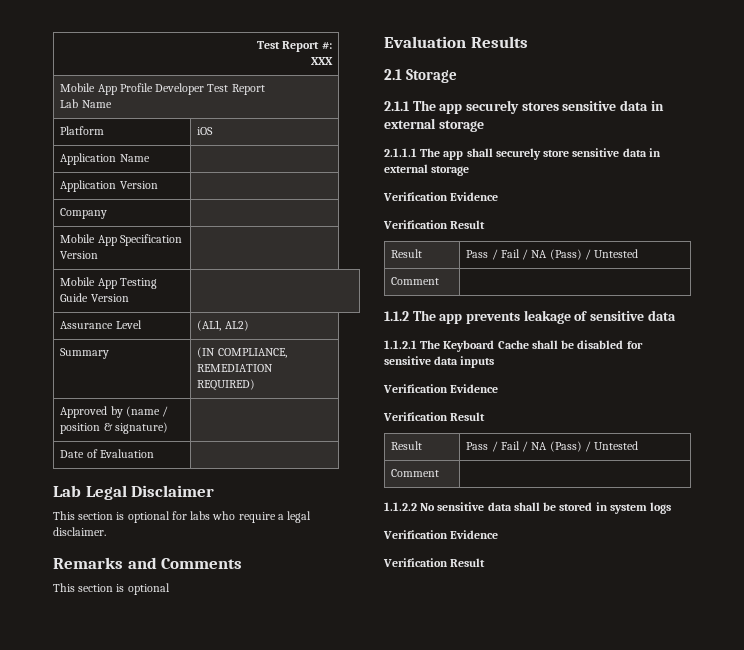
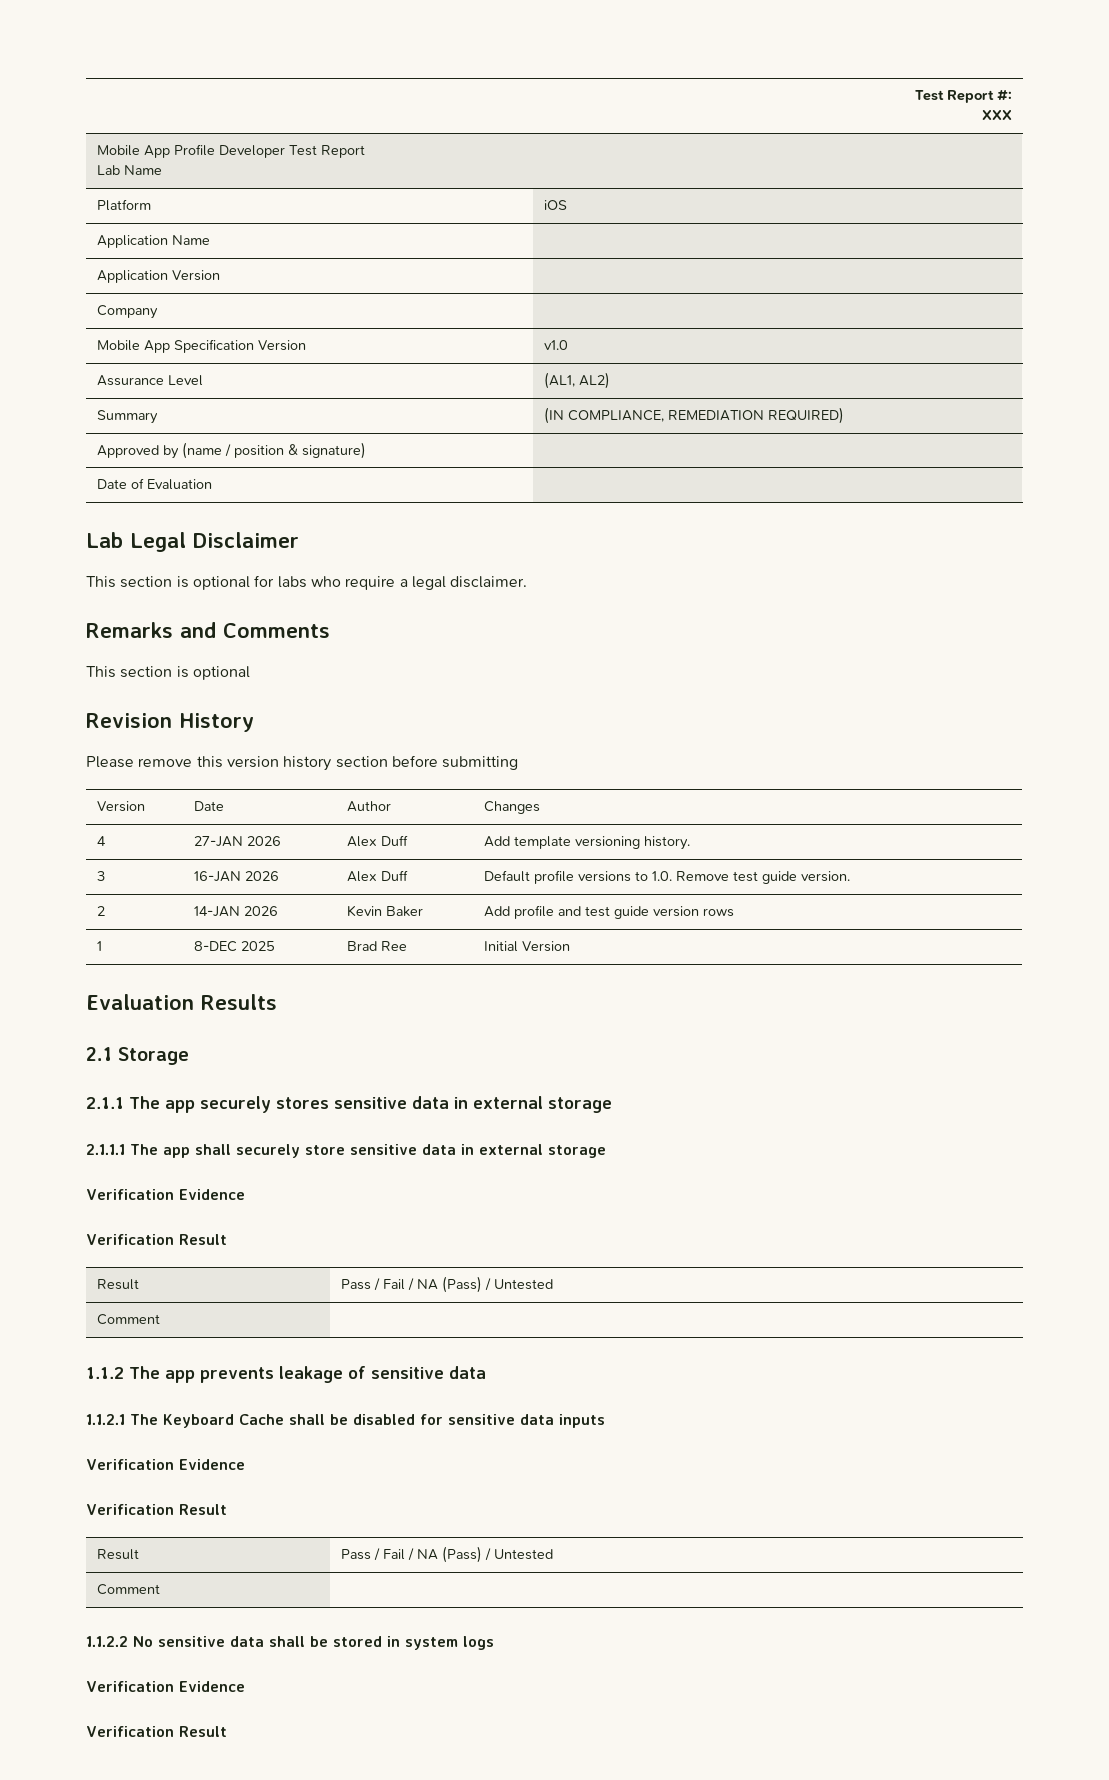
[60,277,157,289] [60,293,129,302] // Mobile App Testing Guide Version | -> [543,340,568,350] v1.0
(170, 589) none -> [86,713,254,732] [86,755,519,771] [96,801,145,812] [193,801,224,811] [346,801,391,812] [483,801,540,814] [96,836,106,846] [193,836,281,847] [346,835,408,847] [483,836,690,850] [96,871,105,881] [193,871,279,882] [346,870,408,882] [483,870,850,884] [96,906,105,916] [193,906,278,917] [346,905,423,917] [483,905,734,919] [96,941,102,951] [193,941,275,952] [346,941,407,951] [483,941,570,952] // Revision History // Please remove this version history section before submitting // Version | Date | Author | Changes // 4 | 27-JAN 2026 | Alex Duff | Add template versioning history. // 3 | 16-JAN 2026 | Alex Duff | Default profile versions to 1.0. Remove test guide version. // 2 | 14-JAN 2026 | Kevin Baker | Add profile and test guide version rows // 1 | 8-DEC 2025 | Brad Ree | Initial Version

